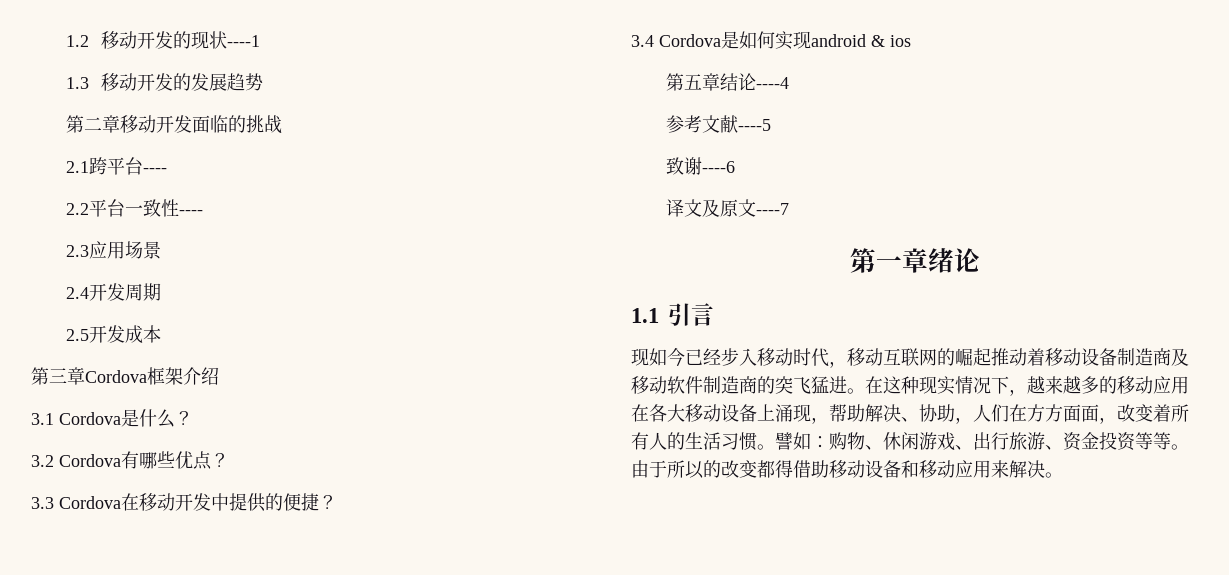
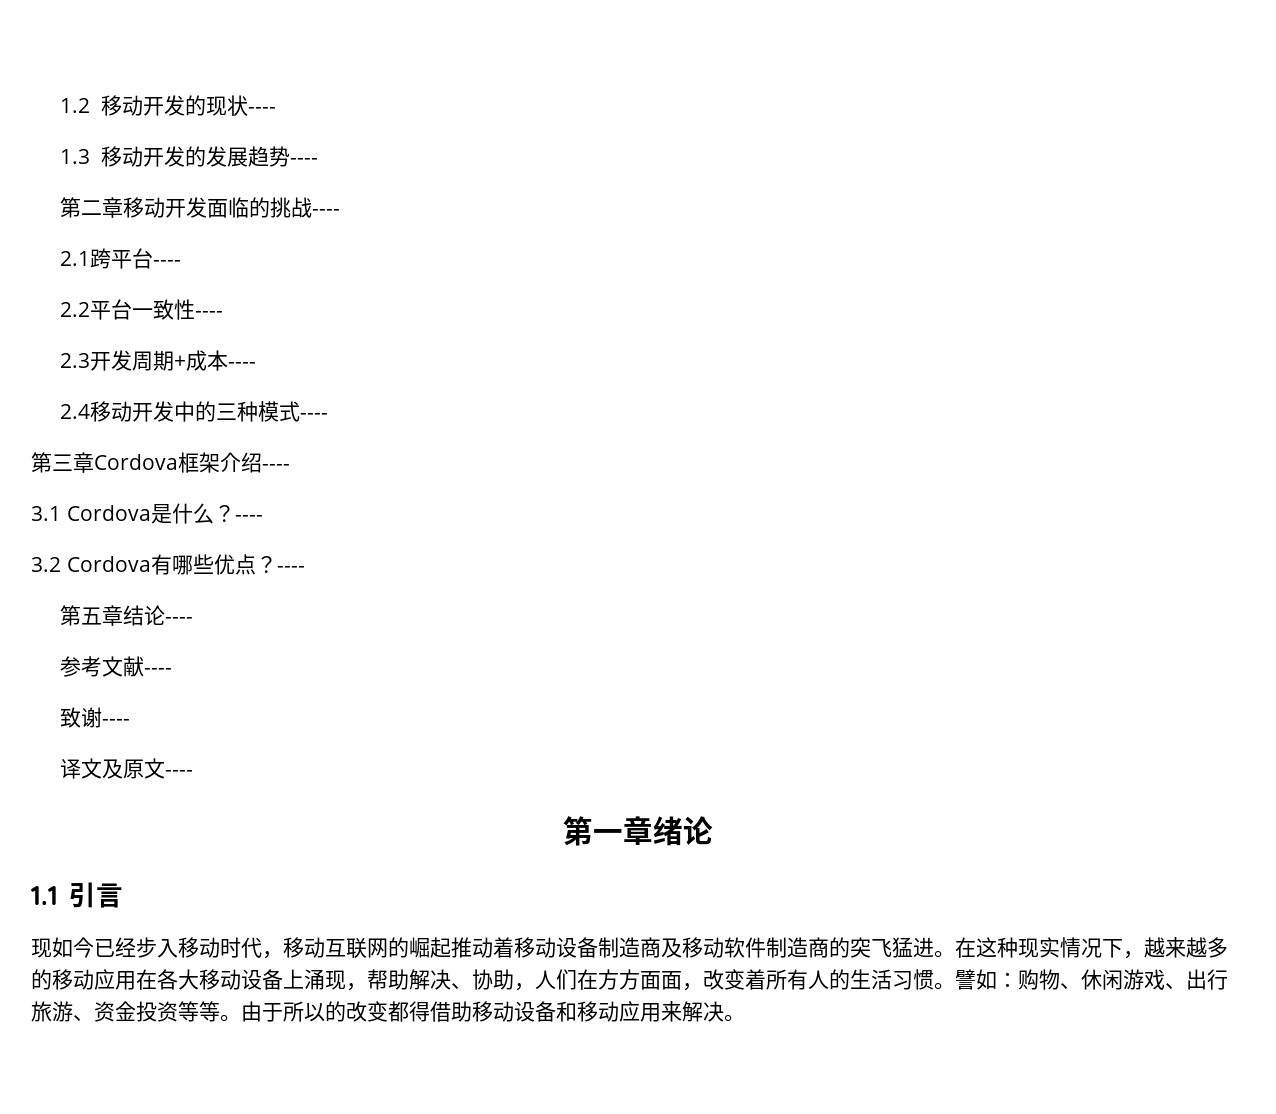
[227,35,261,47] ----1 -> [247,107,276,113] ----
(264, 82) none -> [289,158,318,164] ----
(283, 124) none -> [312,209,341,215] ----
[89,241,162,259] [66,287,90,299] 应用场景 // 2.4 -> (91, 360) none
[66,325,162,343] // 2.5开发成本 -> [174,350,257,371] [60,401,329,422] +成本---- // 2.4移动开发中的三种模式----
(219, 376) none -> [262,464,290,470] ----
(193, 418) none -> [234,515,263,521] ----
[31,493,337,512] [631,31,911,50] // 3.3 Cordova在移动开发中提供的便捷？ // 3.4 Cordova是如何实现android & ios -> [276,566,305,572] ----
[756,77,790,89] ----4 -> [165,617,194,623] ----
[738,119,772,131] ----5 -> [144,668,173,674] ----
[702,161,736,173] ----6 -> [102,719,131,725] ----
[756,203,790,215] ----7 -> [165,770,194,776] ----

